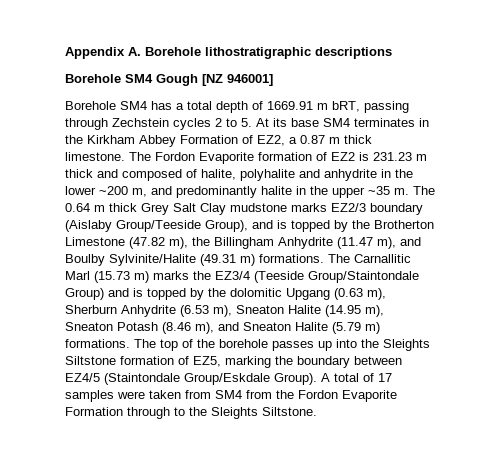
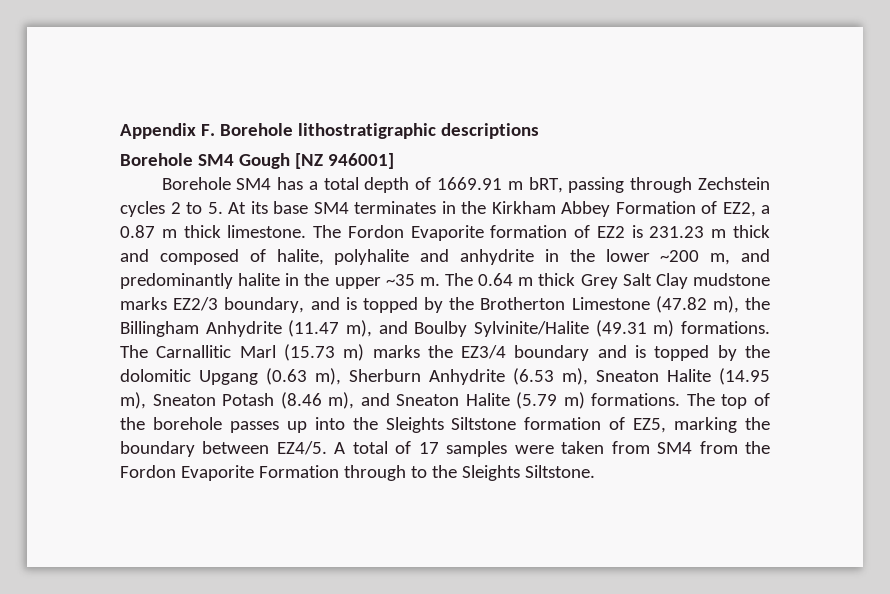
[128,47,141,56] A. -> [200,124,215,136] F.
[370,203,423,215] [65,220,248,232] boundary (Aislaby Group/Teeside Group), -> [224,297,305,313] boundary,
[254,271,419,283] [65,288,104,300] (Teeside Group/Staintondale Group) -> [514,345,590,361] boundary
[65,373,317,385] EZ4/5 (Staintondale Group/Eskdale Group). -> [276,441,327,455] EZ4/5.

